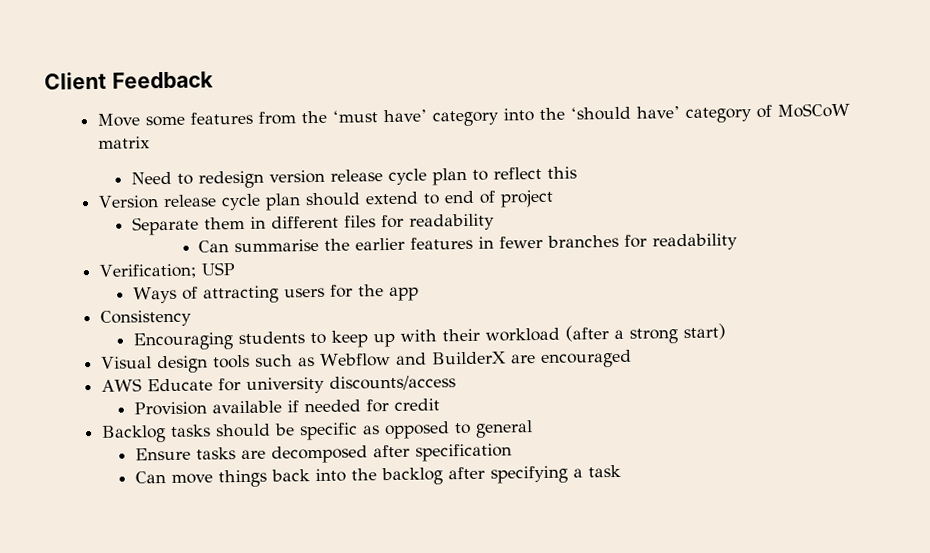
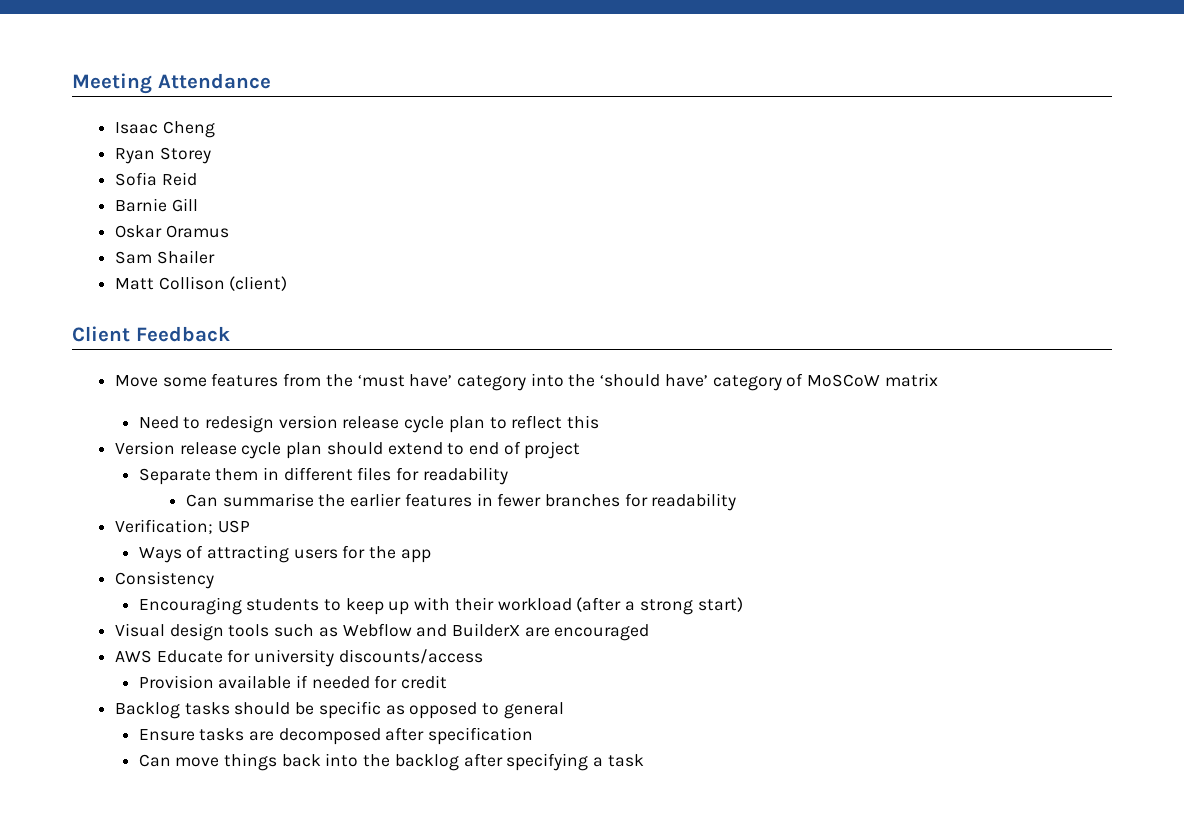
(44, 80) none -> [72,73,271,94] [114,121,215,138] [114,147,211,164] [114,172,197,186] [114,198,198,212] [114,225,229,238] [114,250,215,264] [114,276,288,291] Meeting Attendance // Isaac Cheng // Ryan Storey // Sofia Reid // Barnie Gill // Oskar Oramus // Sam Shailer // Matt Collison (client) //

